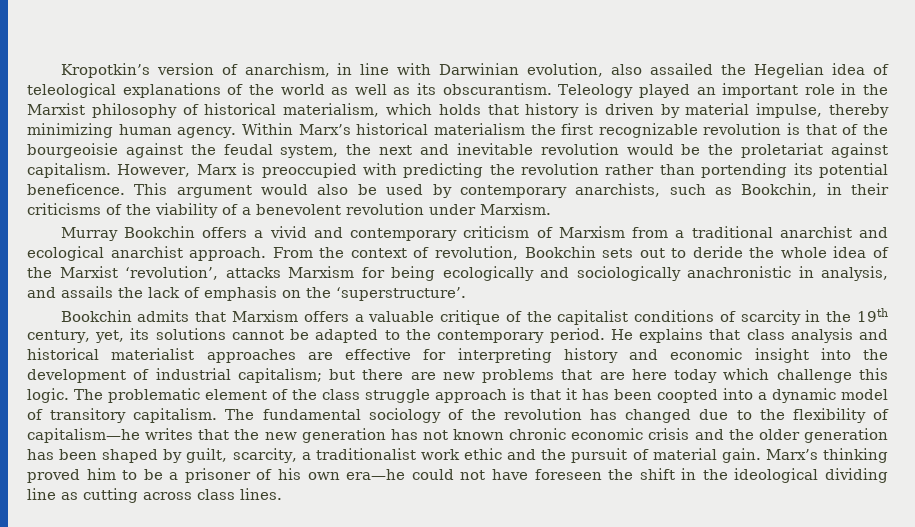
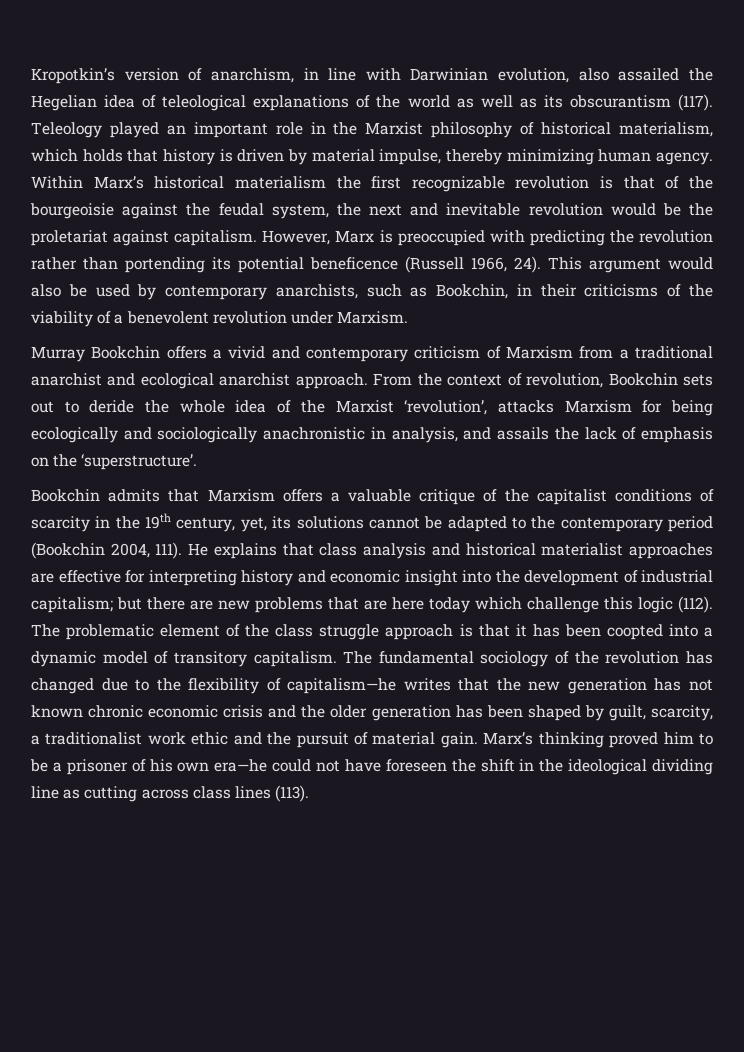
[442,83,552,95] obscurantism. -> [569,94,714,111] obscurantism (117).
[27,183,125,195] beneficence. -> [310,256,541,273] beneficence (Russell 1966, 24).
[549,328,605,343] period. -> [668,516,713,532] [31,542,183,559] period (Bookchin 2004, 111).
[27,388,69,403] logic. -> [638,596,713,613] logic (112).
[240,488,282,500] lines. -> [234,785,310,802] lines (113).

